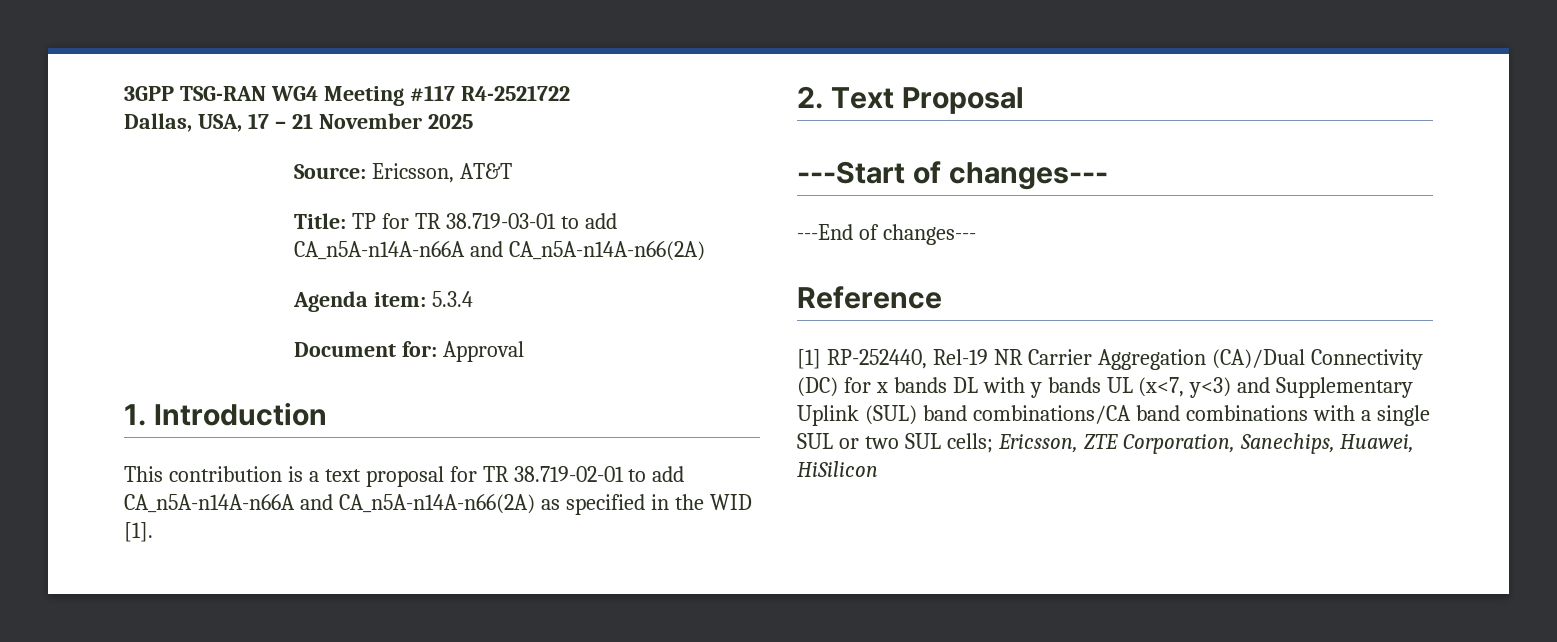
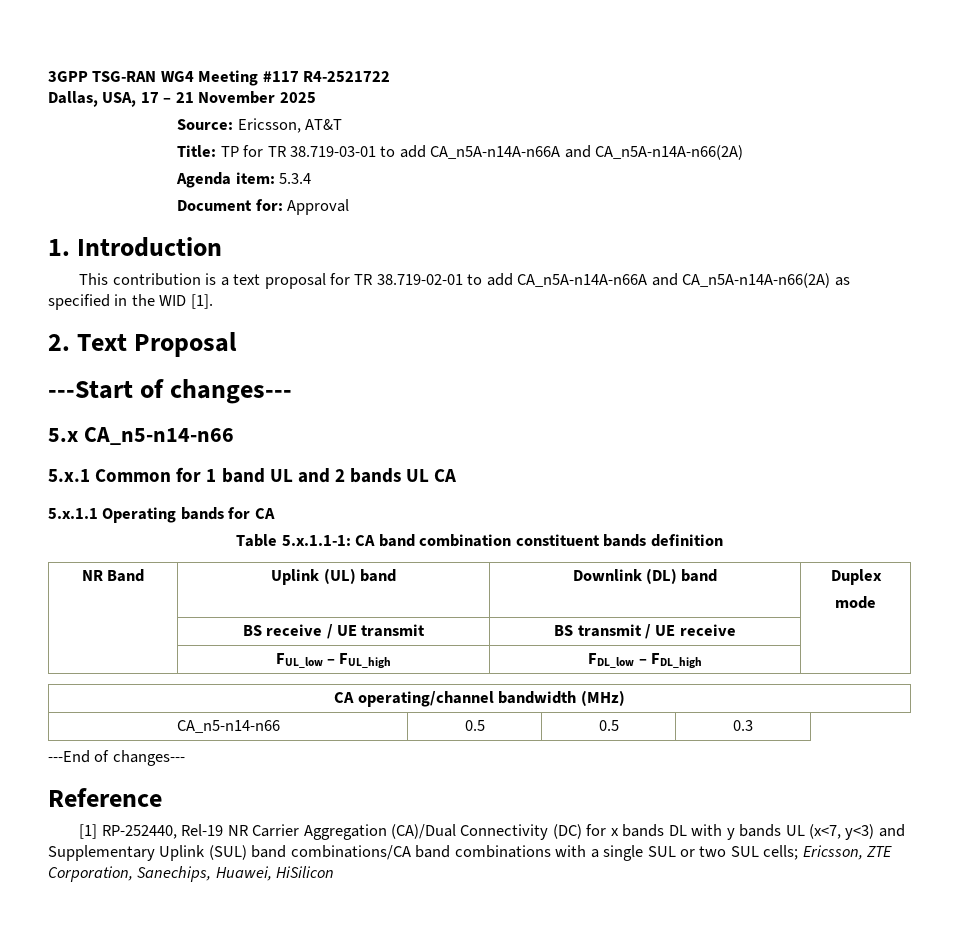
(1108, 176) none -> [48,427,234,445] [48,467,457,483] [48,507,275,523] [236,534,723,547] [81,569,145,582] [271,568,396,585] [572,568,718,584] [830,569,882,585] [835,596,876,609] [242,624,426,639] [554,624,736,639] [275,653,392,669] [588,653,702,669] [334,690,625,707] [176,720,280,733] [464,720,485,731] [598,720,619,731] [733,720,753,731] // 5.x CA_n5-n14-n66 // 5.x.1 Common for 1 band UL and 2 bands UL CA // 5.x.1.1 Operating bands for CA // Table 5.x.1.1-1: CA band combination constituent bands definition // NR Band | Uplink (UL) band | Downlink (DL) band | Duplex // mode // | BS receive / UE transmit | BS transmit / UE receive | // | FUL_low – FUL_high | FDL_low – FDL_high | // CA operating/channel bandwidth (MHz) // CA_n5-n14-n66 | 0.5 | 0.5 | 0.3

